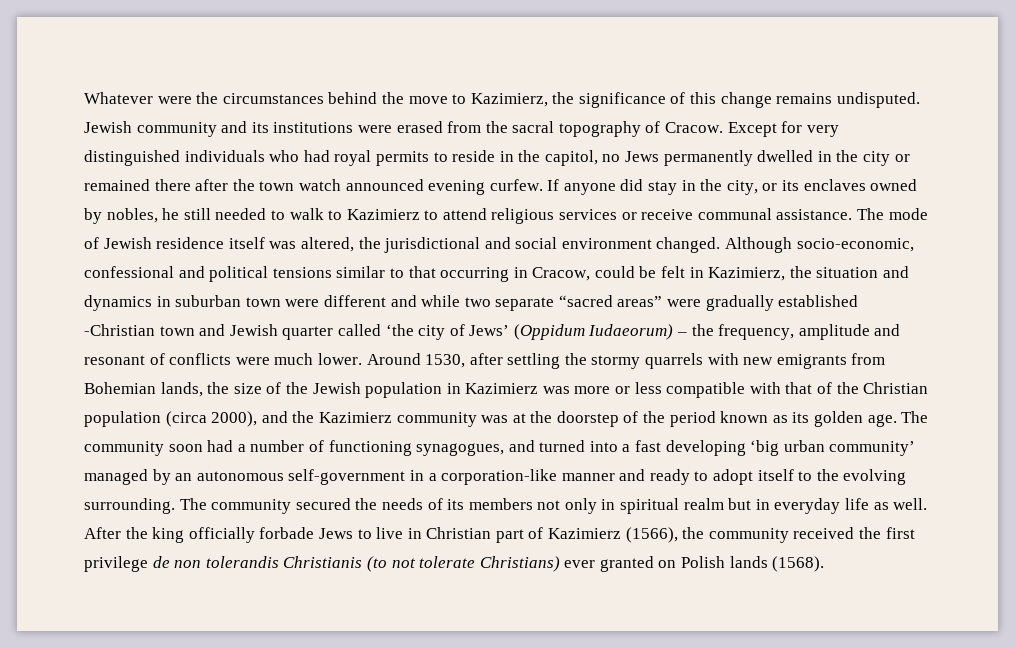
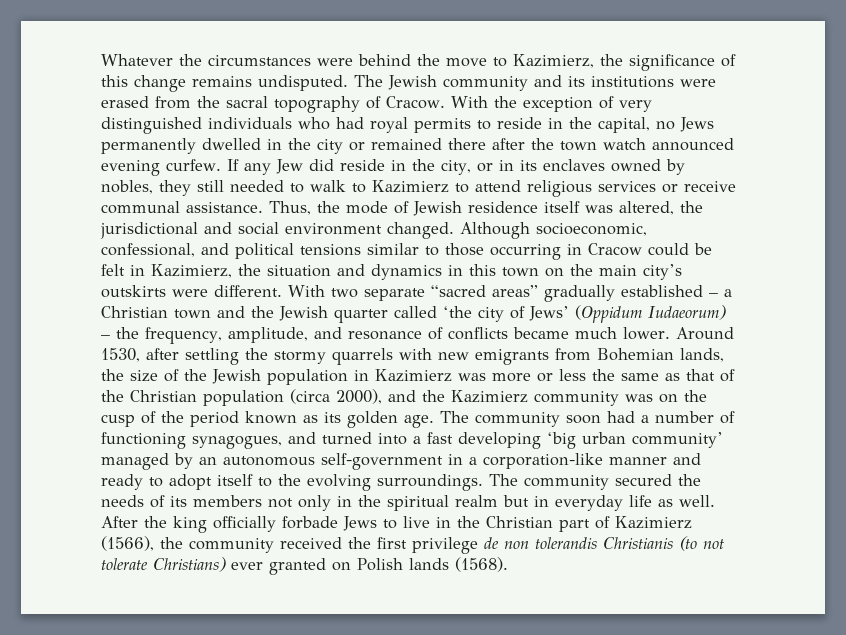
[157,96,192,104] were -> (173, 60) none
(324, 98) none -> [317,58,353,66] were
(920, 100) none -> [354,75,383,87] The
[727,121,803,137] Except for -> [450,96,614,112] With the exception of
[544,150,598,166] capitol, -> [598,117,650,133] capital,
[563,179,678,195] anyone did stay -> [243,159,385,175] any Jew did reside
(778, 187) none -> [498,160,514,171] in
[162,208,180,220] he -> [159,180,191,196] they
[857,208,885,220] The -> [269,201,340,215] Thus, the
[796,238,914,252] [84,266,174,278] socio-economic, confessional -> [536,223,647,236] [101,243,195,257] socioeconomic, confessional,
[408,266,436,278] that -> [445,243,484,256] those
[532,267,591,281] Cracow, -> [588,243,642,256] Cracow
[175,295,461,307] suburban town were different and while -> [469,264,682,280] [101,285,325,298] this town on the main city’s outskirts were different. With
[667,299,702,307] were -> (538, 291) none
[84,324,155,336] -Christian -> [709,289,732,297] [101,306,168,318] – a Christian
(226, 330) none -> [251,306,274,318] the
[798,324,901,340] [84,355,145,365] amplitude and resonant -> [227,327,422,343] amplitude, and resonance
[235,357,270,365] were -> [512,327,569,339] became
[666,382,781,398] compatible with -> [592,369,680,381] the same as
[512,411,619,427] at the doorstep -> [659,390,707,403] [101,414,135,427] on the cusp
[84,498,175,514] surrounding. -> [377,474,483,491] surroundings.
(616, 504) none -> [358,495,381,507] the
(422, 533) none -> [457,516,480,528] the

